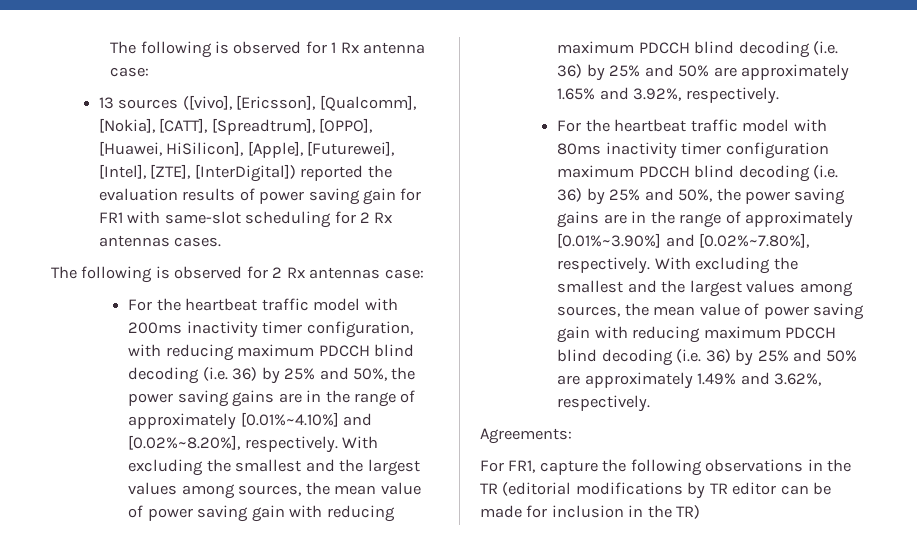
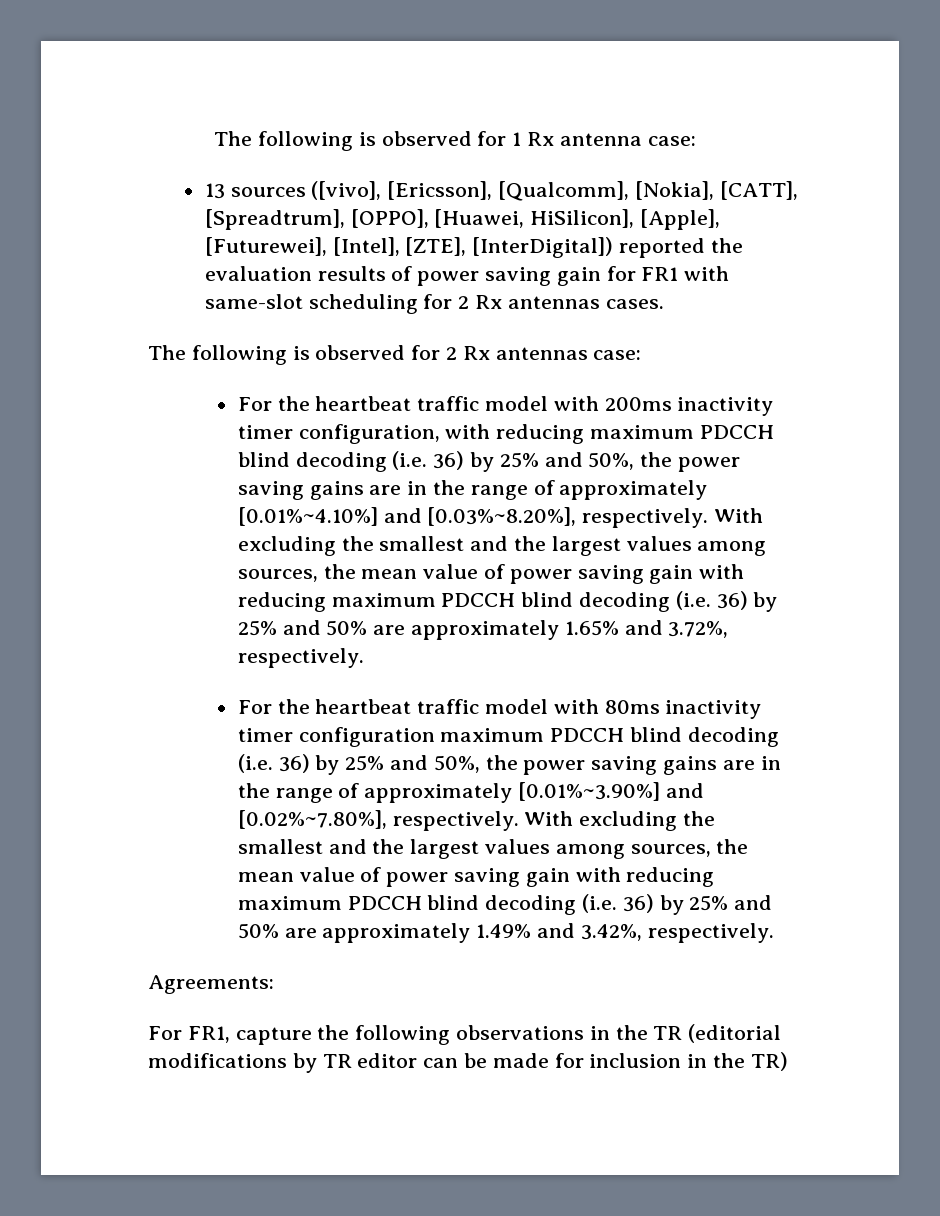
[128,435,241,450] [0.02%~8.20%], -> [427,507,577,526] [0.03%~8.20%],
[633,88,682,101] 3.92%, -> [668,621,729,638] 3.72%,
[774,373,822,386] 3.62%, -> [580,924,642,941] 3.42%,

